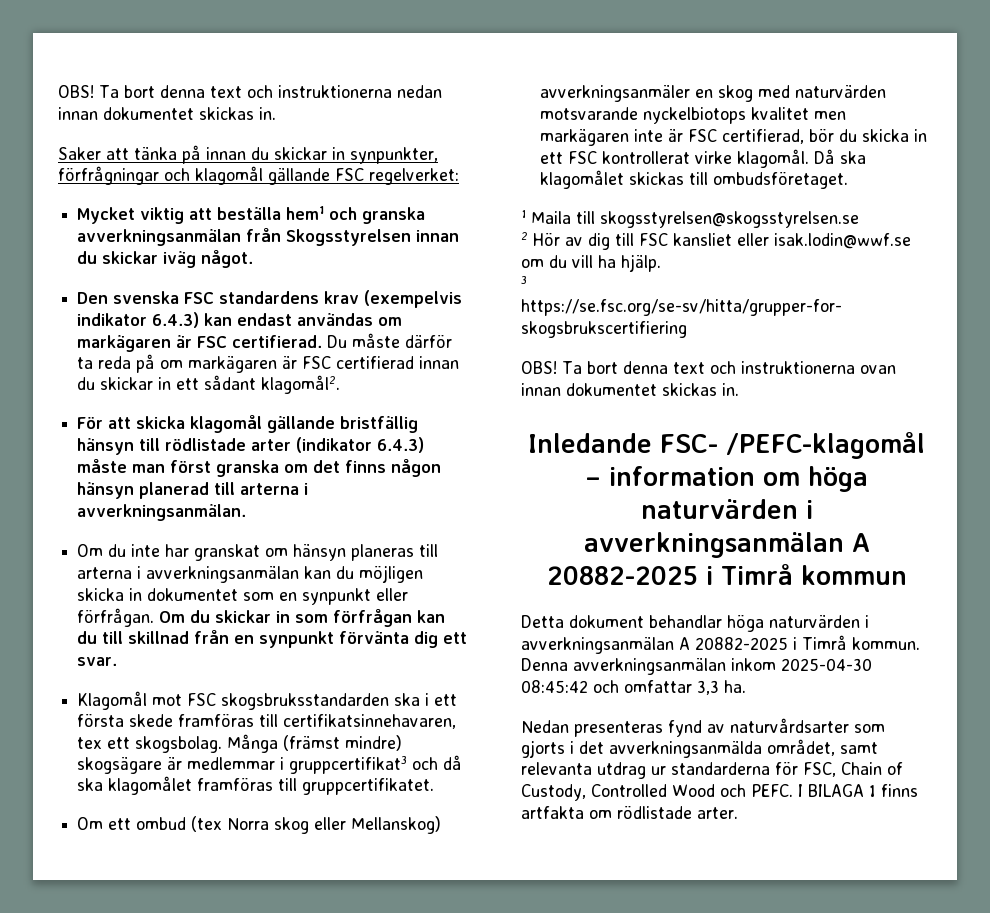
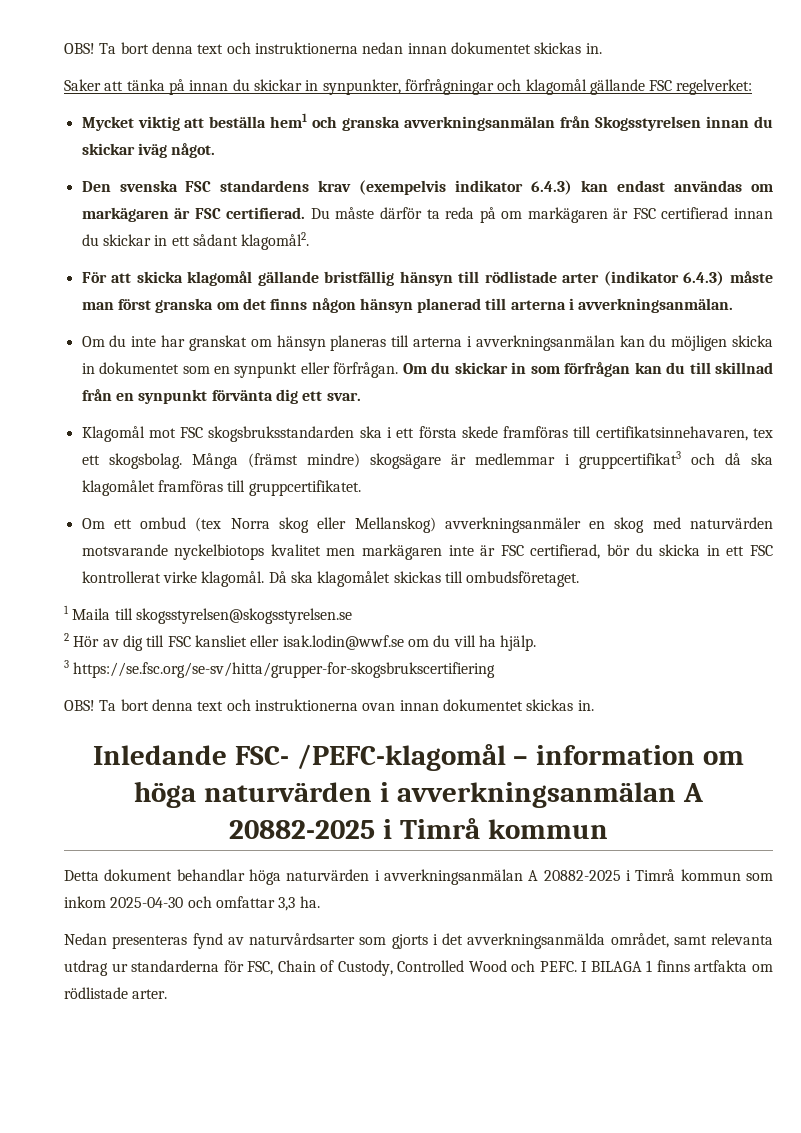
[852,637,920,650] [521,658,726,675] kommun. Denna avverkningsanmälan -> [680,869,774,881] kommun som
[521,680,588,693] 08:45:42 -> (184, 902) none

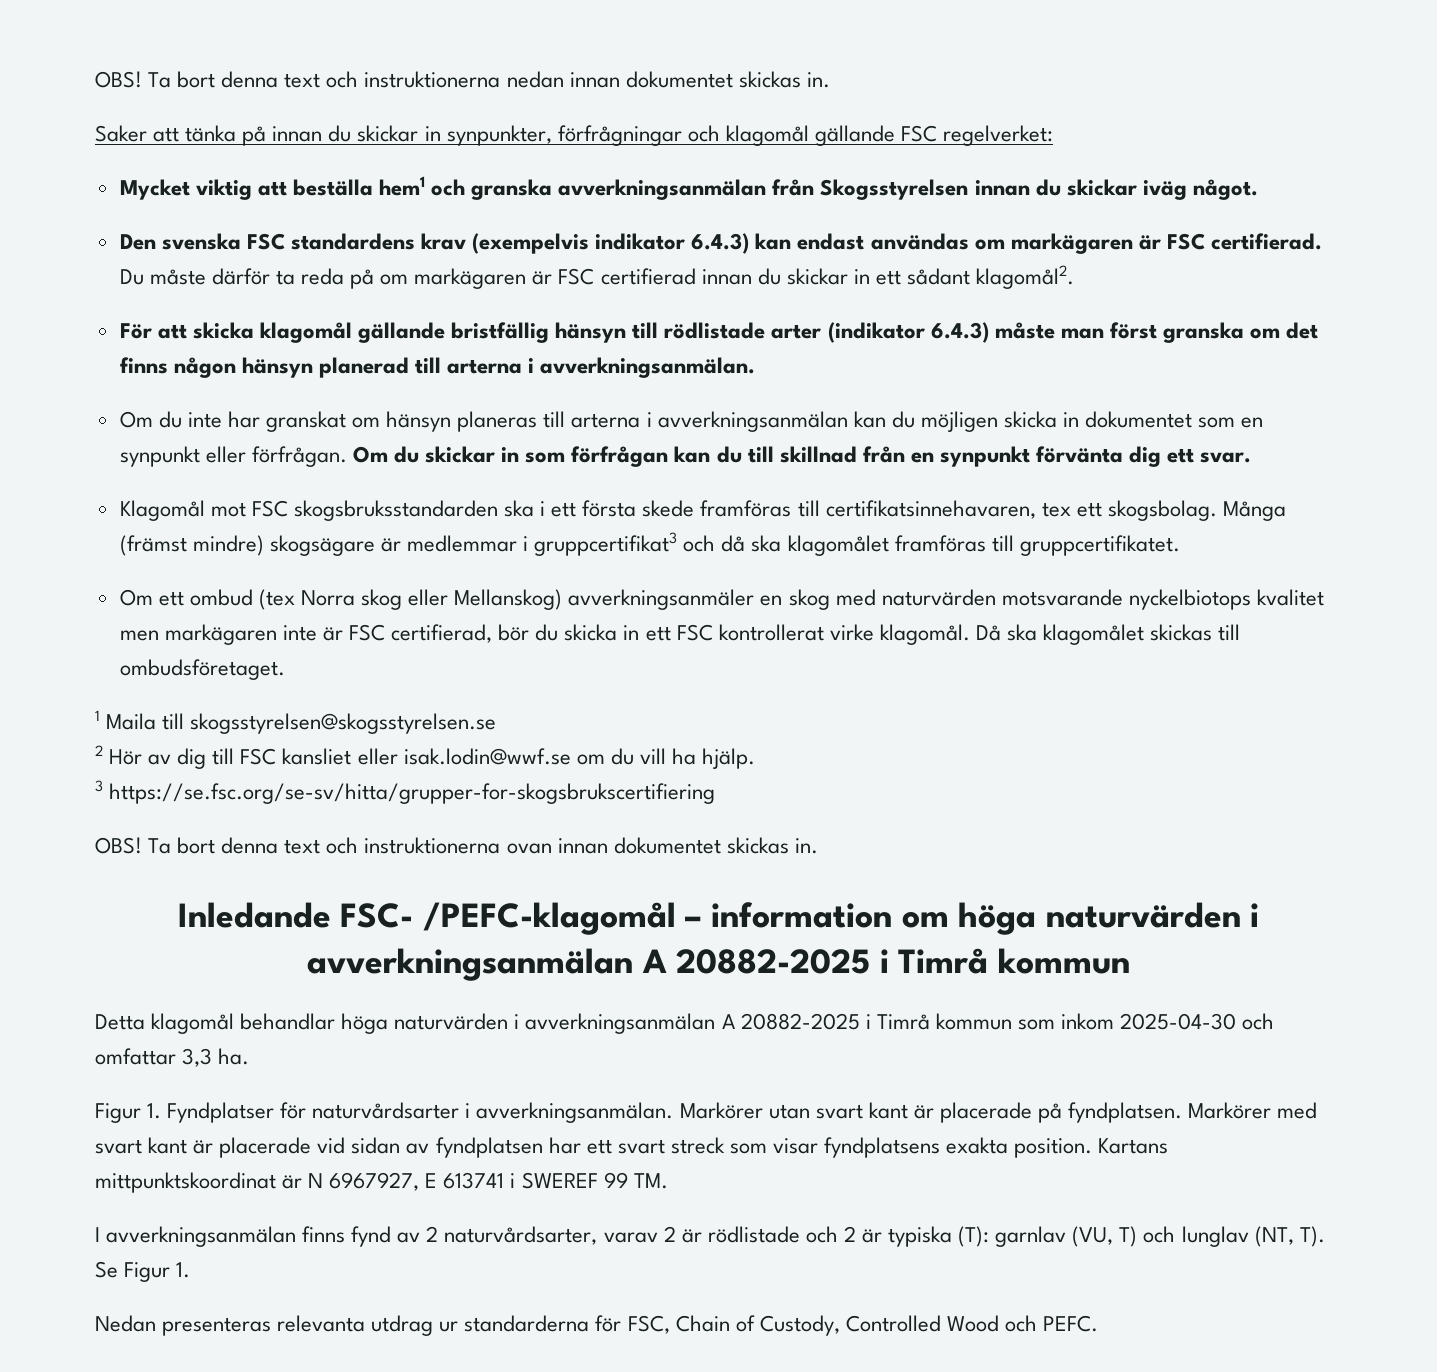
[104,869,173,881] dokument -> [151,1013,235,1034] klagomål
[64,933,707,949] Nedan presenteras fynd av naturvårdsarter som gjorts i det avverkningsanmälda området, samt -> [95,1102,1318,1123] [95,1137,1169,1158] [95,1172,668,1193] [95,1226,1325,1247] [95,1261,191,1282] [95,1315,272,1336] Figur 1. Fyndplatser för naturvårdsarter i avverkningsanmälan. Markörer utan svart kant är placerade på fyndplatsen. Markörer med svart kant är placerade vid sidan av fyndplatsen har ett svart streck som visar fyndplatsens exakta position. Kartans mittpunktskoordinat är N 6967927, E 613741 i SWEREF 99 TM. // I avverkningsanmälan finns fynd av 2 naturvårdsarter, varav 2 är rödlistade och 2 är typiska (T): garnlav (VU, T) och lunglav (NT, T). Se Figur 1. // Nedan presenteras
[581,960,773,972] [64,987,168,999] I BILAGA 1 finns artfakta om rödlistade arter. -> (1099, 1323) none

